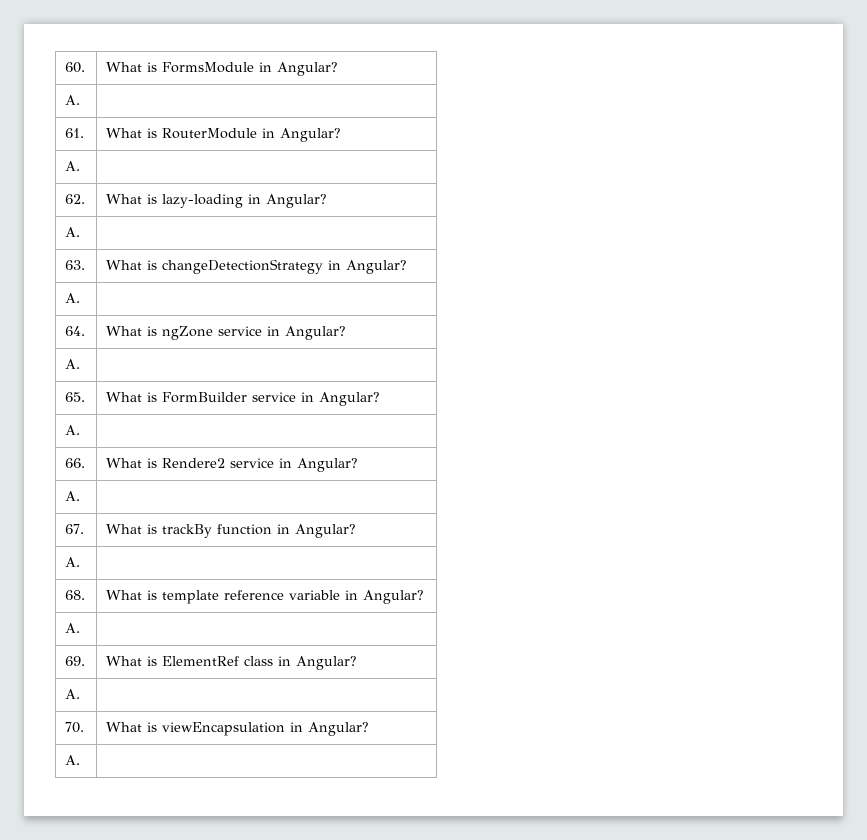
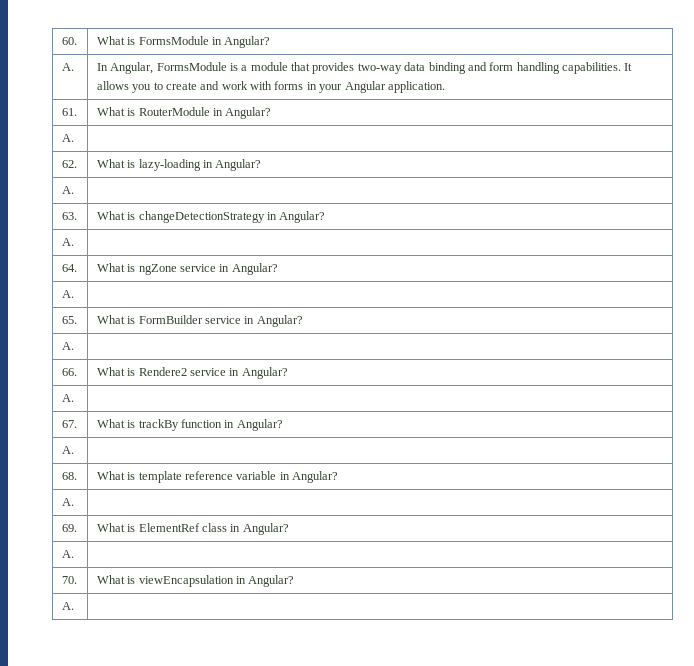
(81, 100) none -> [96,62,633,74] [96,81,445,93] In Angular, FormsModule is a module that provides two-way data binding and form handling capabilities. It allows you to create and work with forms in your Angular application.

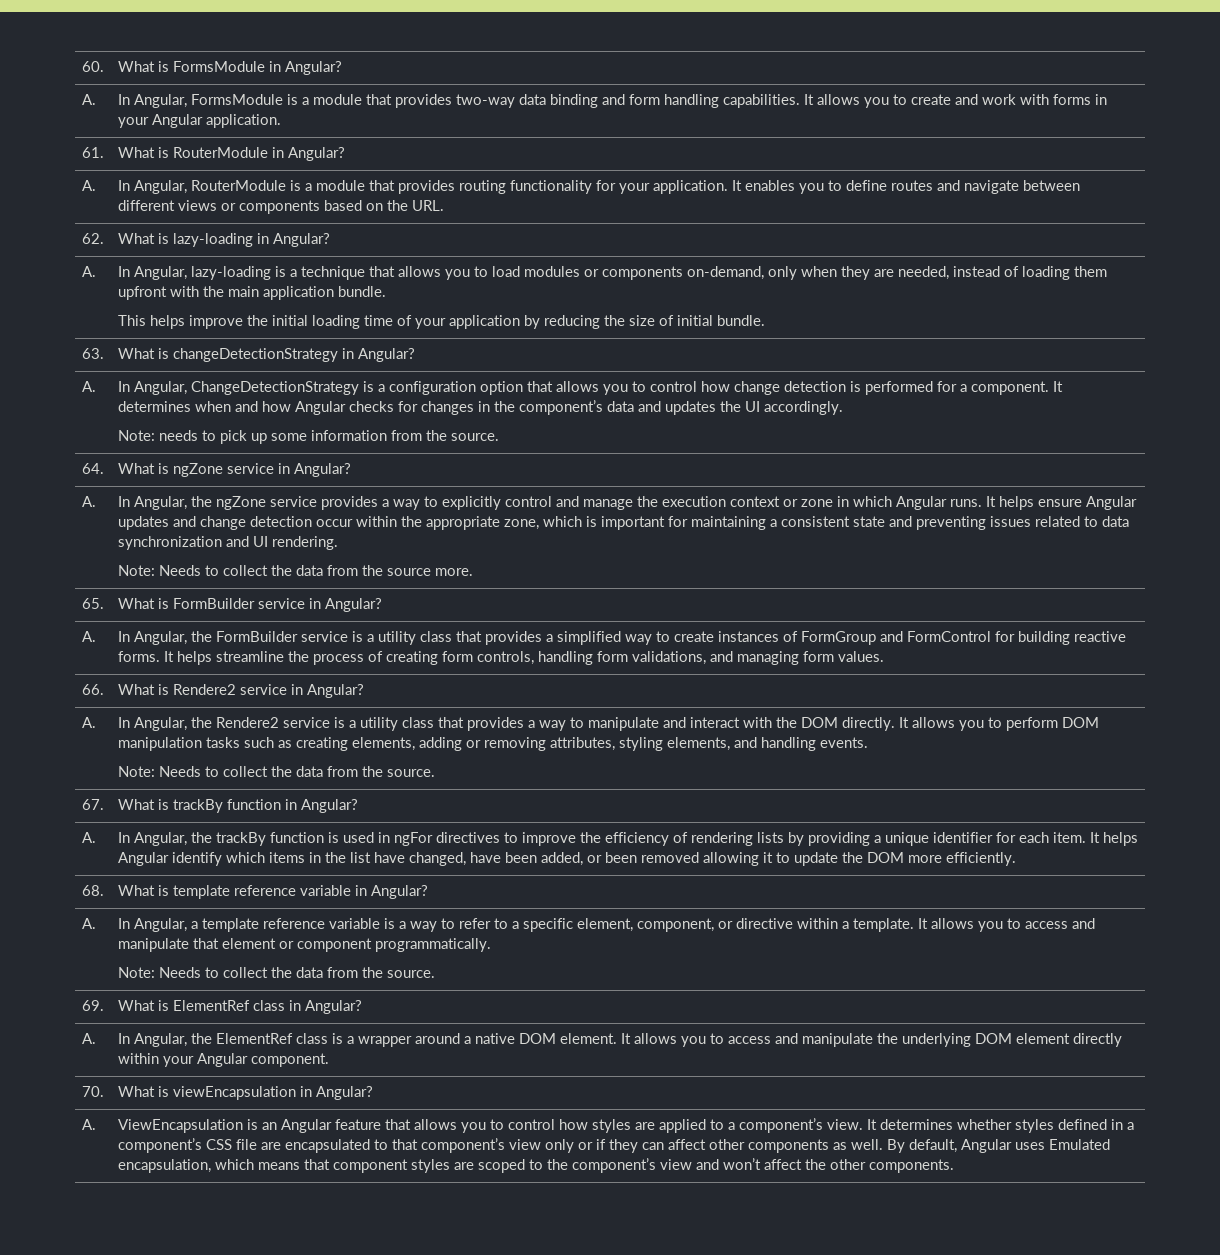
(74, 138) none -> [117,180,1080,194] [117,200,444,214] In Angular, RouterModule is a module that provides routing functionality for your application. It enables you to define routes and navigate between different views or components based on the URL.
(74, 190) none -> [117,266,1107,280] [117,286,386,300] [117,315,765,329] In Angular, lazy-loading is a technique that allows you to load modules or components on-demand, only when they are needed, instead of loading them upfront with the main application bundle. // This helps improve the initial loading time of your application by reducing the size of initial bundle.
(74, 242) none -> [117,381,1063,395] [117,400,843,415] [117,430,499,444] In Angular, ChangeDetectionStrategy is a configuration option that allows you to control how change detection is performed for a component. It determines when and how Angular checks for changes in the component’s data and updates the UI accordingly. // Note: needs to pick up some information from the source.
(74, 294) none -> [117,496,1137,510] [117,516,1129,530] [117,536,338,550] [117,565,473,576] In Angular, the ngZone service provides a way to explicitly control and manage the execution context or zone in which Angular runs. It helps ensure Angular updates and change detection occur within the appropriate zone, which is important for maintaining a consistent state and preventing issues related to data synchronization and UI rendering. // Note: Needs to collect the data from the source more.
(74, 346) none -> [117,631,1126,645] [117,651,884,665] In Angular, the FormBuilder service is a utility class that provides a simplified way to create instances of FormGroup and FormControl for building reactive forms. It helps streamline the process of creating form controls, handling form validations, and managing form values.
(74, 398) none -> [117,717,1099,731] [117,737,868,751] [117,766,435,777] In Angular, the Rendere2 service is a utility class that provides a way to manipulate and interact with the DOM directly. It allows you to perform DOM manipulation tasks such as creating elements, adding or removing attributes, styling elements, and handling events. // Note: Needs to collect the data from the source.
(74, 450) none -> [117,832,1138,846] [117,852,1016,866] In Angular, the trackBy function is used in ngFor directives to improve the efficiency of rendering lists by providing a unique identifier for each item. It helps Angular identify which items in the list have changed, have been added, or been removed allowing it to update the DOM more efficiently.
(74, 502) none -> [117,918,1095,932] [117,938,491,952] [117,967,435,978] In Angular, a template reference variable is a way to refer to a specific element, component, or directive within a template. It allows you to access and manipulate that element or component programmatically. // Note: Needs to collect the data from the source.
(74, 554) none -> [117,1033,1122,1047] [117,1053,329,1067] In Angular, the ElementRef class is a wrapper around a native DOM element. It allows you to access and manipulate the underlying DOM element directly within your Angular component.
(74, 606) none -> [117,1118,1134,1133] [117,1138,1110,1153] [117,1158,954,1173] ViewEncapsulation is an Angular feature that allows you to control how styles are applied to a component’s view. It determines whether styles defined in a component’s CSS file are encapsulated to that component’s view only or if they can affect other components as well. By default, Angular uses Emulated encapsulation, which means that component styles are scoped to the component’s view and won’t affect the other components.

